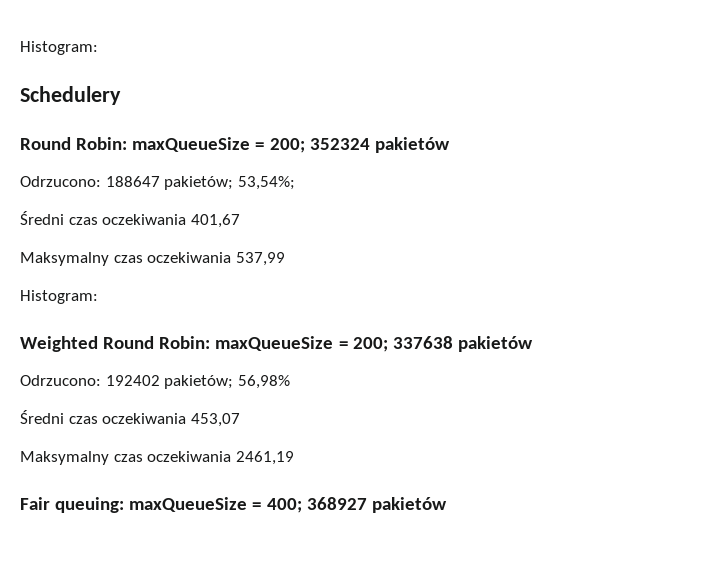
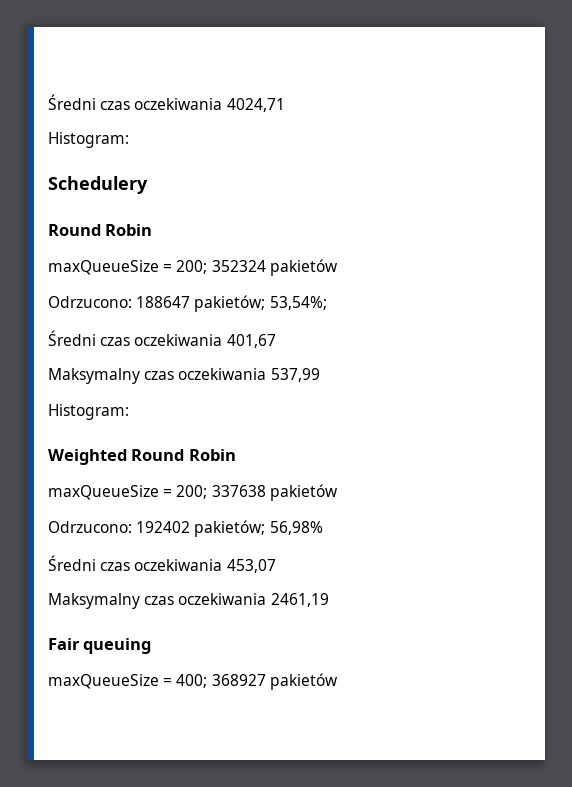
(20, 48) none -> [48,94,285,112] Średni czas oczekiwania 4024,71 //
[76,137,128,150] Robin: -> [105,224,153,236] Robin //
[159,336,211,349] Robin: -> [188,449,236,461] Robin //
[55,497,125,513] queuing: -> [83,638,152,654] queuing //

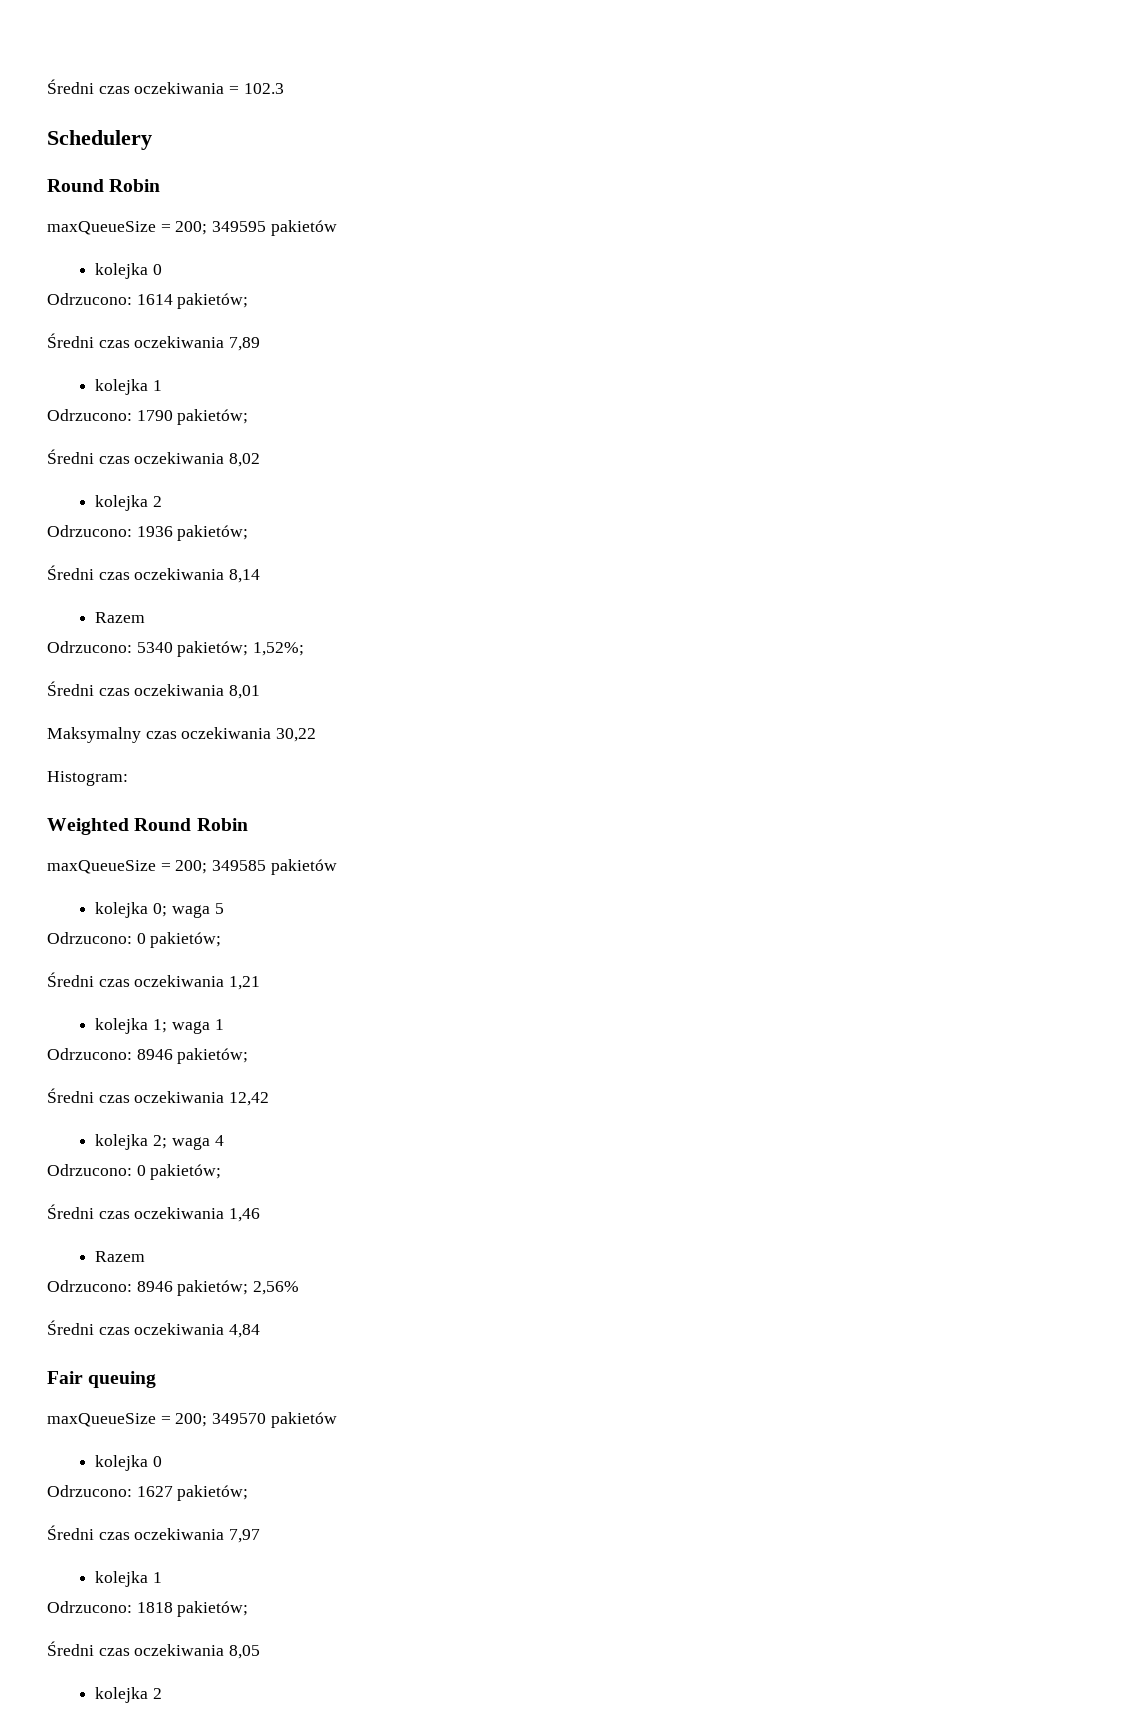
[48,94,285,112] [48,132,129,148] Średni czas oczekiwania 4024,71 // Histogram: -> [47,79,284,94] Średni czas oczekiwania = 102.3
[211,259,338,276] [48,295,327,312] [48,330,276,348] [48,368,320,384] 352324 pakietów // Odrzucono: 188647 pakietów; 53,54%; // Średni czas oczekiwania 401,67 // Maksymalny czas oczekiwania 537,99 -> [212,220,337,236] [95,263,163,279] [47,293,249,309] [47,333,261,351] [95,379,163,395] [47,409,249,425] [47,449,261,467] [95,495,163,511] [47,525,249,541] [47,565,261,583] [95,612,146,623] [47,641,305,657] [47,681,261,699] [47,727,317,743] 349595 pakietów // kolejka 0 // Odrzucono: 1614 pakietów; // Średni czas oczekiwania 7,89 // kolejka 1 // Odrzucono: 1790 pakietów; // Średni czas oczekiwania 8,02 // kolejka 2 // Odrzucono: 1936 pakietów; // Średni czas oczekiwania 8,14 // Razem // Odrzucono: 5340 pakietów; 1,52%; // Średni czas oczekiwania 8,01 // Maksymalny czas oczekiwania 30,22
[211,484,338,501] [48,520,323,537] [48,555,276,573] [48,593,329,609] 337638 pakietów // Odrzucono: 192402 pakietów; 56,98% // Średni czas oczekiwania 453,07 // Maksymalny czas oczekiwania 2461,19 -> [212,859,337,875] [95,902,224,918] [47,932,222,948] [47,972,261,990] [95,1018,224,1034] [47,1048,249,1064] [47,1088,270,1106] [95,1134,224,1150] [47,1164,222,1180] [47,1204,261,1222] [95,1251,146,1262] [47,1280,300,1296] [47,1320,261,1338] 349585 pakietów // kolejka 0; waga 5 // Odrzucono: 0 pakietów; // Średni czas oczekiwania 1,21 // kolejka 1; waga 1 // Odrzucono: 8946 pakietów; // Średni czas oczekiwania 12,42 // kolejka 2; waga 4 // Odrzucono: 0 pakietów; // Średni czas oczekiwania 1,46 // Razem // Odrzucono: 8946 pakietów; 2,56% // Średni czas oczekiwania 4,84
[176,673,338,690] 400; 368927 pakietów -> [175,1412,337,1428] [95,1455,163,1471] [47,1485,249,1501] [47,1525,261,1543] [95,1571,163,1587] [47,1601,249,1617] [47,1641,261,1659] [95,1687,163,1703] 200; 349570 pakietów // kolejka 0 // Odrzucono: 1627 pakietów; // Średni czas oczekiwania 7,97 // kolejka 1 // Odrzucono: 1818 pakietów; // Średni czas oczekiwania 8,05 // kolejka 2

